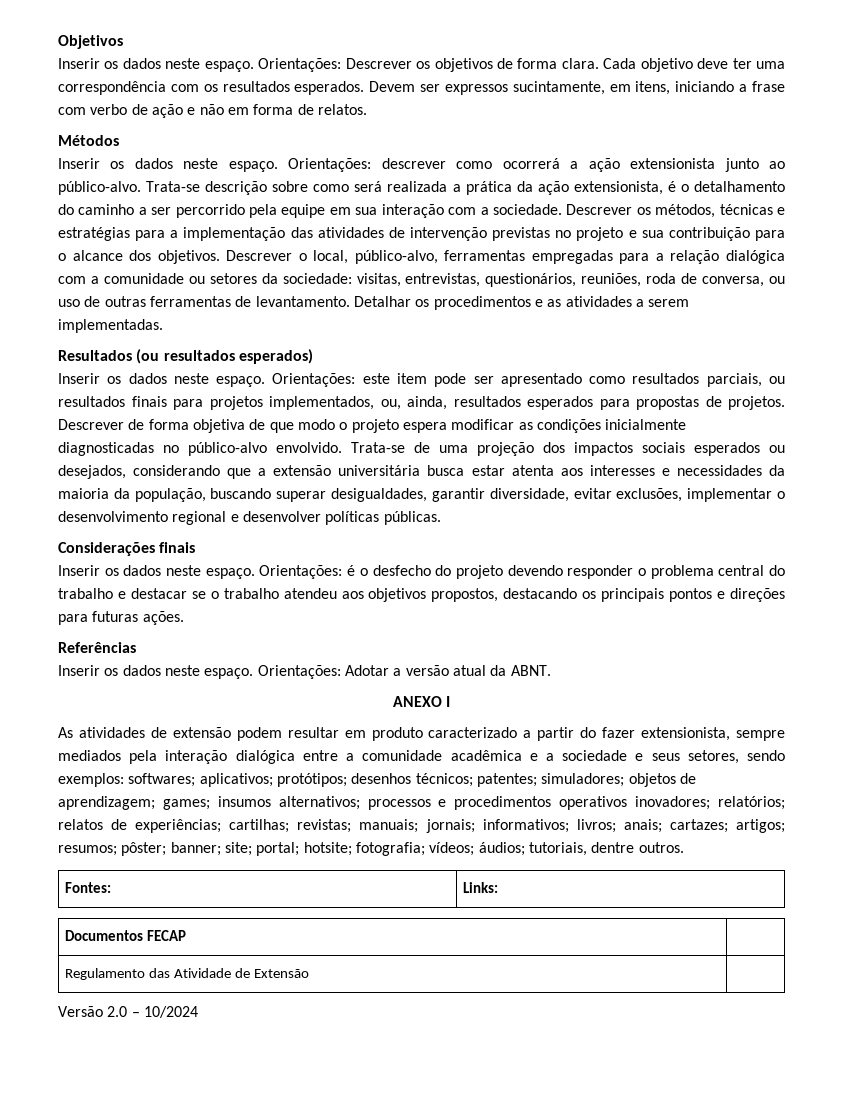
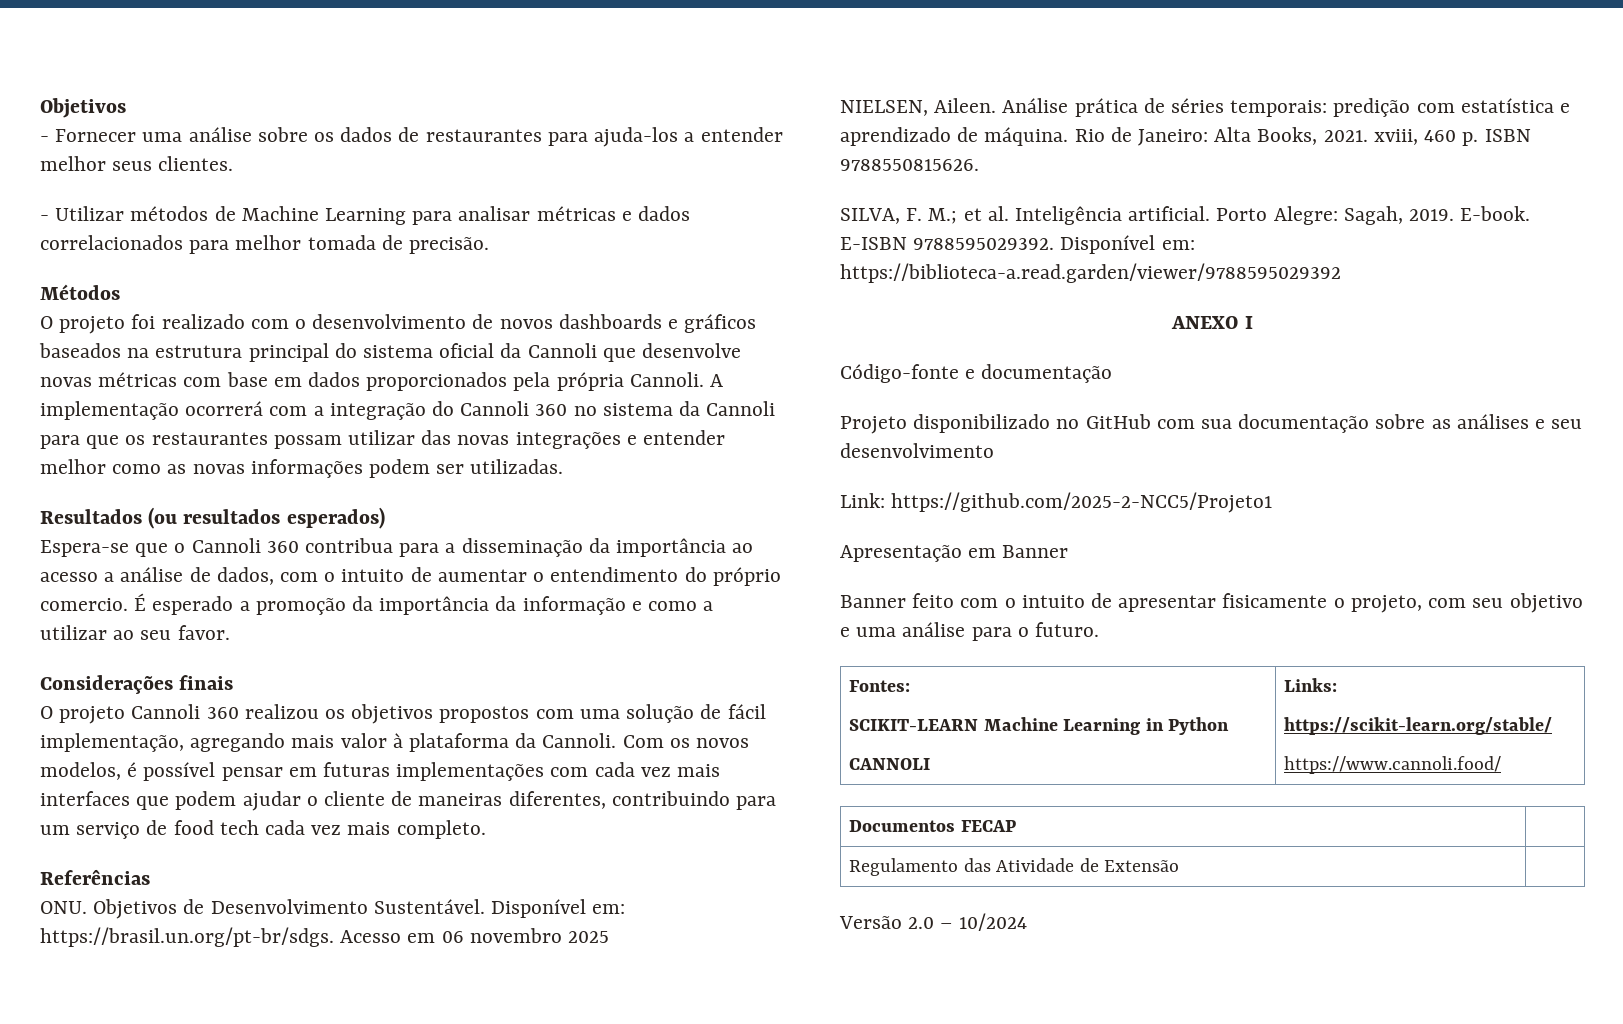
[58,58,785,72] [58,81,785,95] [58,104,367,118] [58,135,119,146] [58,158,785,172] [58,181,785,195] [58,204,785,218] [58,227,785,241] [58,250,786,264] [58,273,786,287] [58,296,690,310] [58,319,163,333] [58,349,313,364] [58,373,786,387] [58,396,785,410] [58,419,687,433] [58,442,785,456] [58,465,786,479] [58,488,786,502] [58,511,441,525] [58,542,196,556] [58,565,785,579] [58,588,786,602] [58,611,184,625] [58,642,136,653] [58,665,551,679] [392,696,451,707] [58,727,786,741] [58,750,785,764] [58,773,696,787] [58,796,786,810] [58,819,786,833] [58,842,684,856] [65,882,112,893] Inserir os dados neste espaço. Orientações: Descrever os objetivos de forma clara. Cada objetivo deve ter uma correspondência com os resultados esperados. Devem ser expressos sucintamente, em itens, iniciando a frase com verbo de ação e não em forma de relatos. // Métodos // Inserir os dados neste espaço. Orientações: descrever como ocorrerá a ação extensionista junto ao público-alvo. Trata-se descrição sobre como será realizada a prática da ação extensionista, é o detalhamento do caminho a ser percorrido pela equipe em sua interação com a sociedade. Descrever os métodos, técnicas e estratégias para a implementação das atividades de intervenção previstas no projeto e sua contribuição para o alcance dos objetivos. Descrever o local, público-alvo, ferramentas empregadas para a relação dialógica com a comunidade ou setores da sociedade: visitas, entrevistas, questionários, reuniões, roda de conversa, ou uso de outras ferramentas de levantamento. Detalhar os procedimentos e as atividades a serem implementadas. // Resultados (ou resultados esperados) // Inserir os dados neste espaço. Orientações: este item pode ser apresentado como resultados parciais, ou resultados finais para projetos implementados, ou, ainda, resultados esperados para propostas de projetos. Descrever de forma objetiva de que modo o projeto espera modificar as condições inicialmente diagnosticadas no público-alvo envolvido. Trata-se de uma projeção dos impactos sociais esperados ou desejados, considerando que a extensão universitária busca estar atenta aos interesses e necessidades da maioria da população, buscando superar desigualdades, garantir diversidade, evitar exclusões, implementar o desenvolvimento regional e desenvolver políticas públicas. // Considerações finais // Inserir os dados neste espaço. Orientações: é o desfecho do projeto devendo responder o problema central do trabalho e destacar se o trabalho atendeu aos objetivos propostos, destacando os principais pontos e direções para futuras ações. // Referências // Inserir os dados neste espaço. Orientações: Adotar a versão atual da ABNT. // ANEXO I // As atividades de extensão podem resultar em produto caracterizado a partir do fazer extensionista, sempre mediados pela interação dialógica entre a comunidade acadêmica e a sociedade e seus setores, sendo exemplos: softwares; aplicativos; protótipos; desenhos técnicos; patentes; simuladores; objetos de aprendizagem; games; insumos alternativos; processos e procedimentos operativos inovadores; relatórios; relatos de experiências; cartilhas; revistas; manuais; jornais; informativos; livros; anais; cartazes; artigos; resumos; pôster; banner; site; portal; hotsite; fotografia; vídeos; áudios; tutoriais, dentre outros. // Fontes: -> [40,127,783,147] [40,156,234,171] [40,206,691,225] [40,235,490,254] [40,284,120,300] [40,314,757,334] [39,343,742,362] [40,372,724,391] [40,401,776,420] [40,430,726,449] [40,459,564,478] [40,507,385,529] [40,538,754,557] [40,567,781,586] [40,593,714,615] [40,625,230,640] [40,675,234,694] [40,704,766,724] [40,733,750,752] [40,762,721,781] [40,791,777,811] [40,820,486,839] [40,869,150,885] [40,899,626,919] [40,927,610,947] [840,98,1571,117] [840,127,1531,146] [840,159,979,171] [840,206,1531,225] [840,235,1195,254] [840,263,1341,283] [1171,316,1253,329] [840,364,1113,383] [840,414,1583,434] [840,443,994,458] [840,492,1273,513] [840,545,1069,562] [840,593,1583,613] [840,622,1100,641] [849,680,911,692] [849,717,1230,735] [849,758,931,770] - Fornecer uma análise sobre os dados de restaurantes para ajuda-los a entender melhor seus clientes. // - Utilizar métodos de Machine Learning para analisar métricas e dados correlacionados para melhor tomada de precisão. // Métodos // O projeto foi realizado com o desenvolvimento de novos dashboards e gráficos baseados na estrutura principal do sistema oficial da Cannoli que desenvolve novas métricas com base em dados proporcionados pela própria Cannoli. A implementação ocorrerá com a integração do Cannoli 360 no sistema da Cannoli para que os restaurantes possam utilizar das novas integrações e entender melhor como as novas informações podem ser utilizadas. // Resultados (ou resultados esperados) // Espera-se que o Cannoli 360 contribua para a disseminação da importância ao acesso a análise de dados, com o intuito de aumentar o entendimento do próprio comercio. É esperado a promoção da importância da informação e como a utilizar ao seu favor. // Considerações finais // O projeto Cannoli 360 realizou os objetivos propostos com uma solução de fácil implementação, agregando mais valor à plataforma da Cannoli. Com os novos modelos, é possível pensar em futuras implementações com cada vez mais interfaces que podem ajudar o cliente de maneiras diferentes, contribuindo para um serviço de food tech cada vez mais completo. // Referências // ONU. Objetivos de Desenvolvimento Sustentável. Disponível em: https://brasil.un.org/pt-br/sdgs. Acesso em 06 novembro 2025 // NIELSEN, Aileen. Análise prática de séries temporais: predição com estatística e aprendizado de máquina. Rio de Janeiro: Alta Books, 2021. xviii, 460 p. ISBN 9788550815626. // SILVA, F. M.; et al. Inteligência artificial. Porto Alegre: Sagah, 2019. E-book. E-ISBN 9788595029392. Disponível em: https://biblioteca-a.read.garden/viewer/9788595029392 // ANEXO I // Código-fonte e documentação // Projeto disponibilizado no GitHub com sua documentação sobre as análises e seu desenvolvimento // Link: https://github.com/2025-2-NCC5/Projeto1 // Apresentação em Banner // Banner feito com o intuito de apresentar fisicamente o projeto, com seu objetivo e uma análise para o futuro. // Fontes: // SCIKIT-LEARN Machine Learning in Python // CANNOLI
(499, 887) none -> [1284,717,1553,735] [1284,756,1502,774] // https://scikit-learn.org/stable/ // https://www.cannoli.food/

